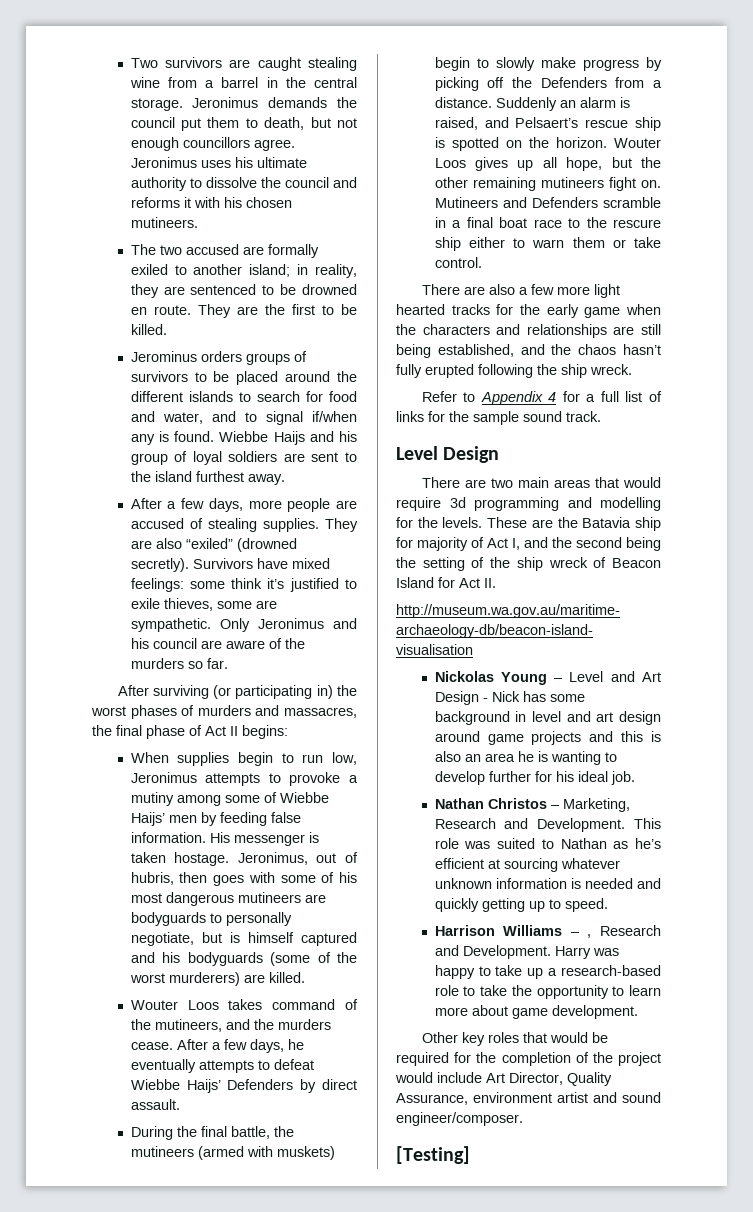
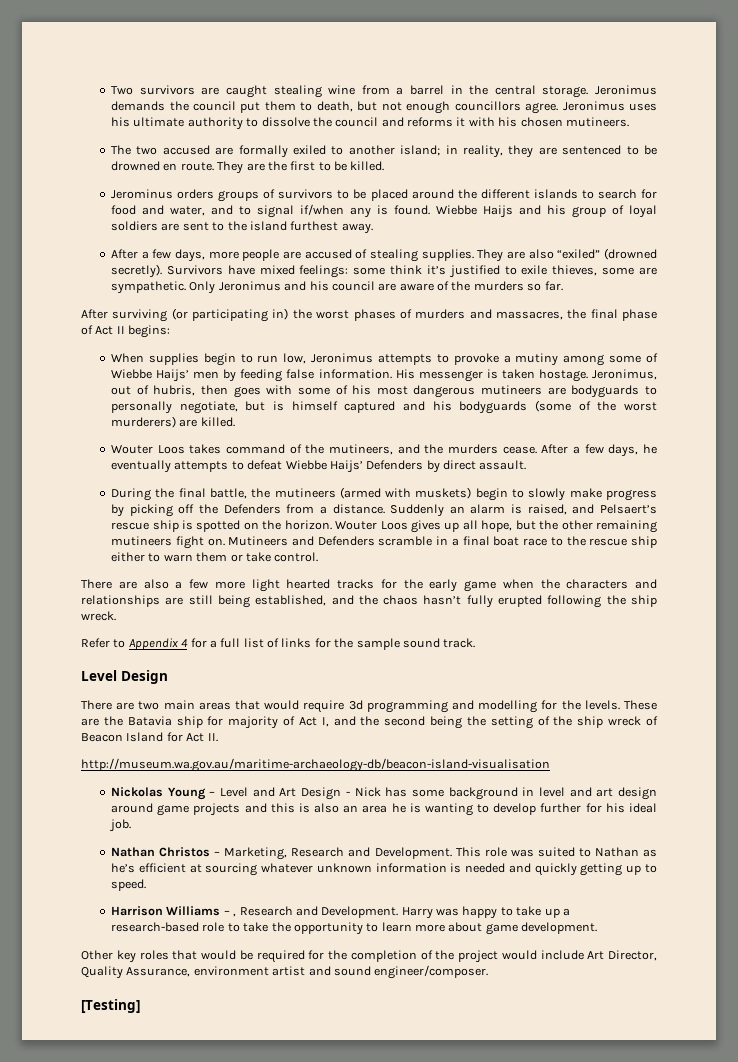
[613,219,661,228] rescure -> [589,538,628,546] rescue

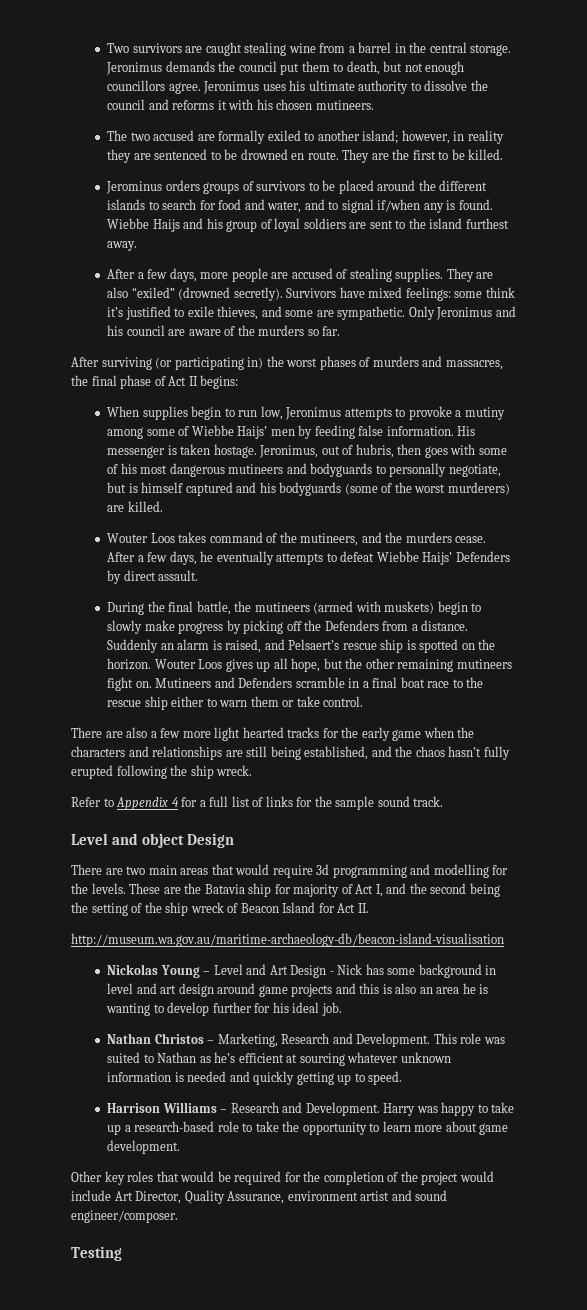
[445,145,504,158] in reality, -> [401,130,504,144] however, in reality
(598, 270) none -> [261,306,282,317] and
[547,387,566,395] are -> [286,463,307,474] and
(117, 675) none -> [111,833,184,848] and object
[233,913,237,917] , -> (228, 1111) none
[81,999,140,1013] [Testing] -> [71,1246,122,1261] Testing

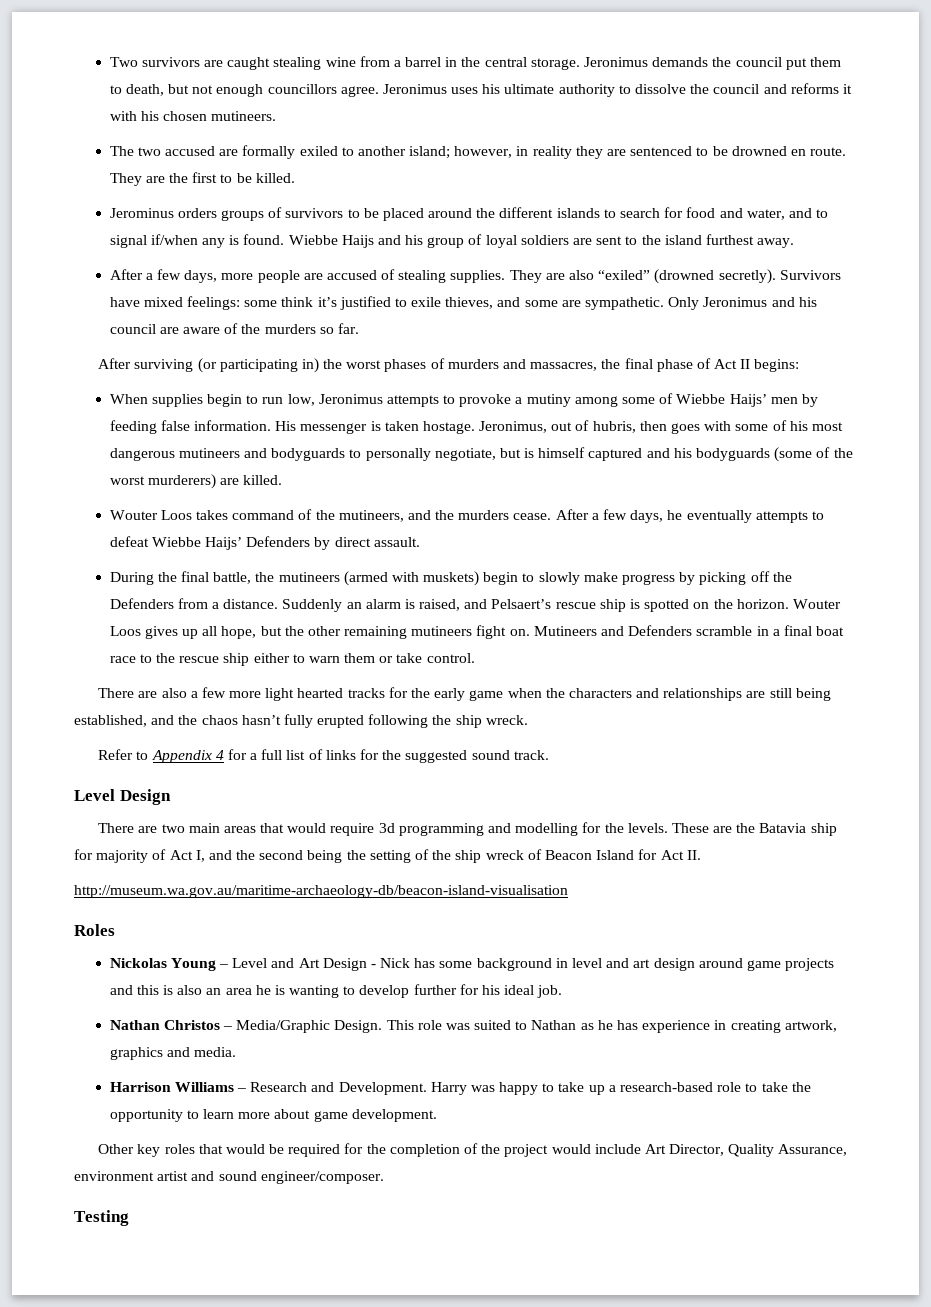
[335,796,375,810] sample -> [405,750,468,763] suggested
[111,833,184,848] and object -> (115, 795) none
(504, 940) none -> [74,924,115,936] // Roles
[217,1033,431,1047] Marketing, Research and Development. -> [236,1020,383,1033] Media/Graphic Design.
[214,1052,451,1066] [107,1071,403,1085] he’s efficient at sourcing whatever unknown information is needed and quickly getting up to speed. -> [597,1020,837,1033] [109,1047,236,1060] he has experience in creating artwork, graphics and media.

